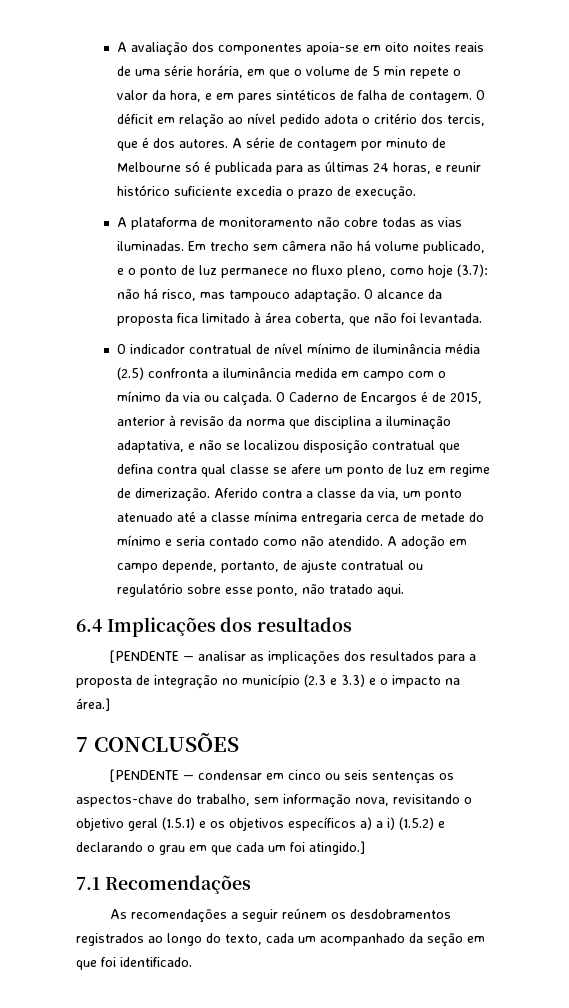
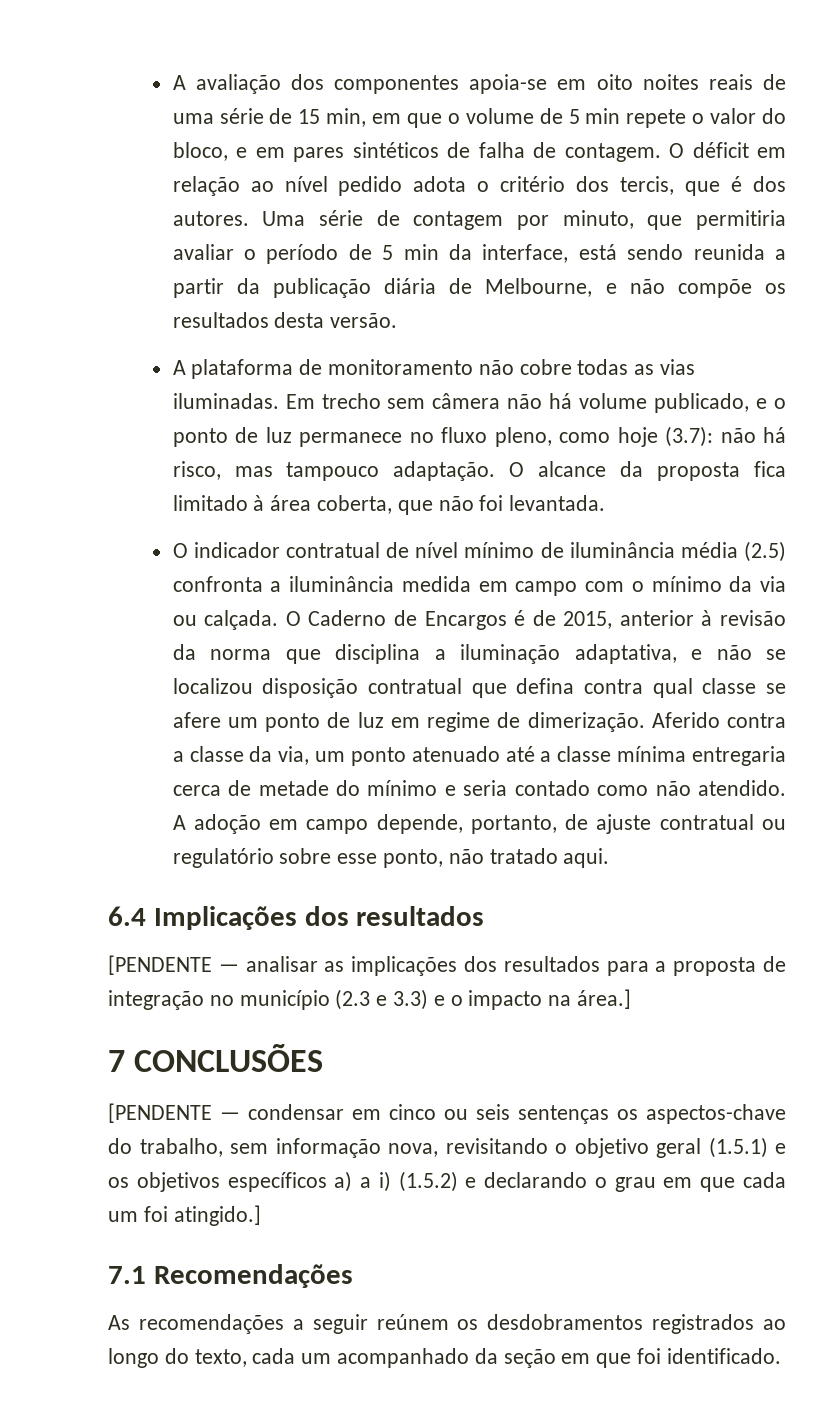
[197,65,244,78] horária, -> [269,108,367,127] de 15 min,
[152,90,202,102] da hora, -> [762,108,786,124] [172,142,228,161] do bloco,
[232,138,243,148] A -> [262,211,306,226] Uma
[386,138,447,148] [117,161,482,175] [117,185,417,200] minuto de Melbourne só é publicada para as últimas 24 horas, e reunir histórico suficiente excedia o prazo de execução. -> [562,210,786,230] [172,244,787,264] [172,278,786,298] [172,312,398,328] minuto, que permitiria avaliar o período de 5 min da interface, está sendo reunida a partir da publicação diária de Melbourne, e não compõe os resultados desta versão.

